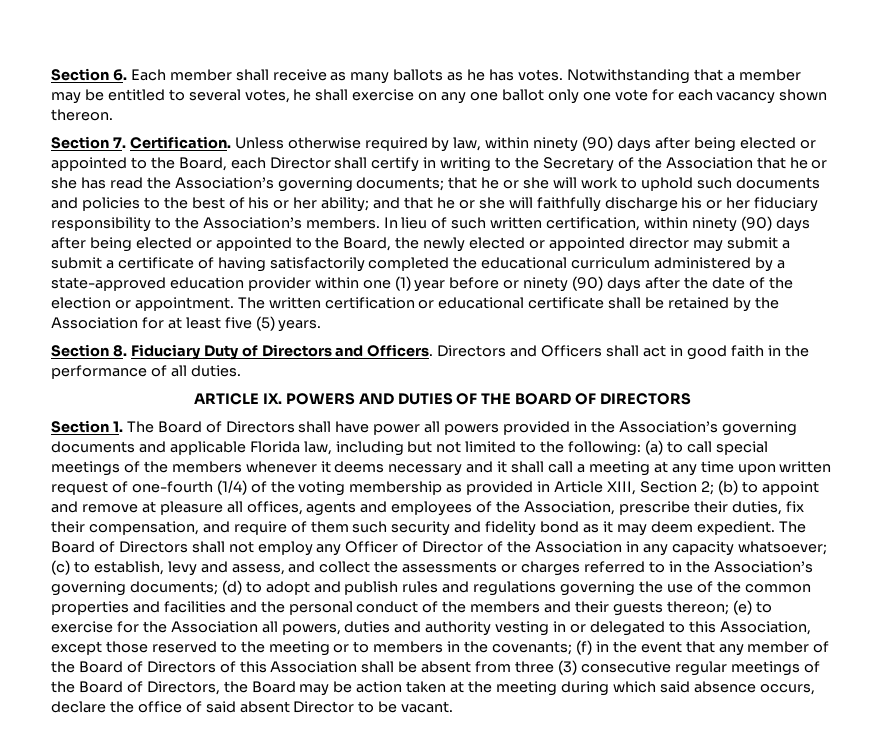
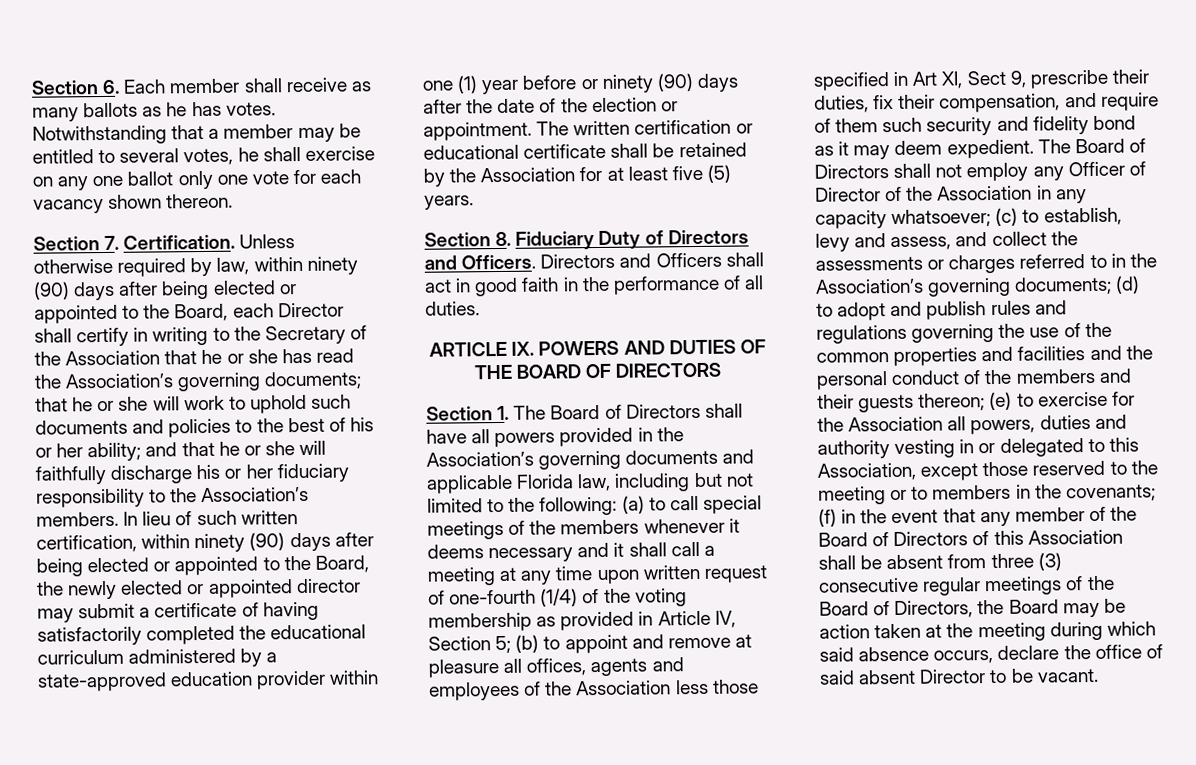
[51,257,114,269] submit a -> (151, 612) none
[373,424,421,435] power -> (467, 436) none
[606,481,714,495] XIII, Section 2; -> [714,610,736,628] [428,635,512,654] IV, Section 5;
[524,501,616,515] Association, -> [576,679,759,696] [813,70,1027,91] Association less those specified in Art XI, Sect 9,

